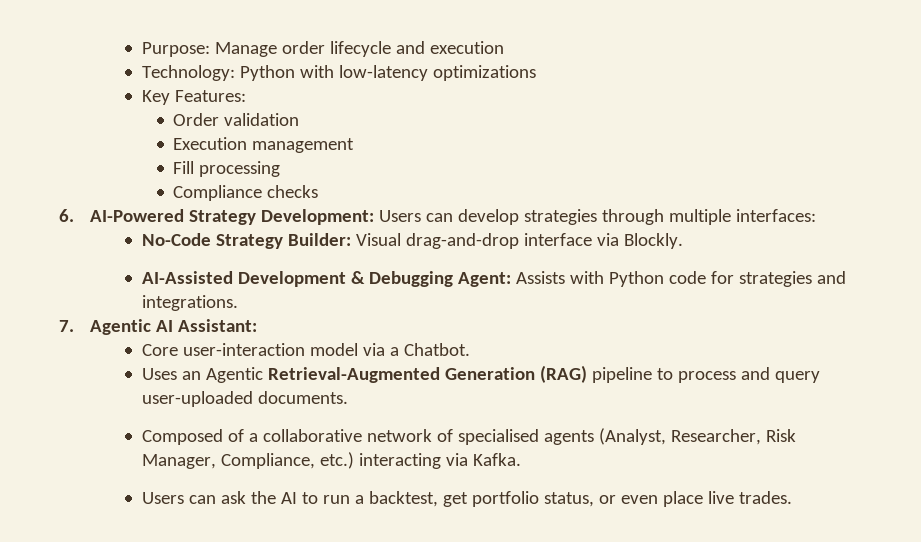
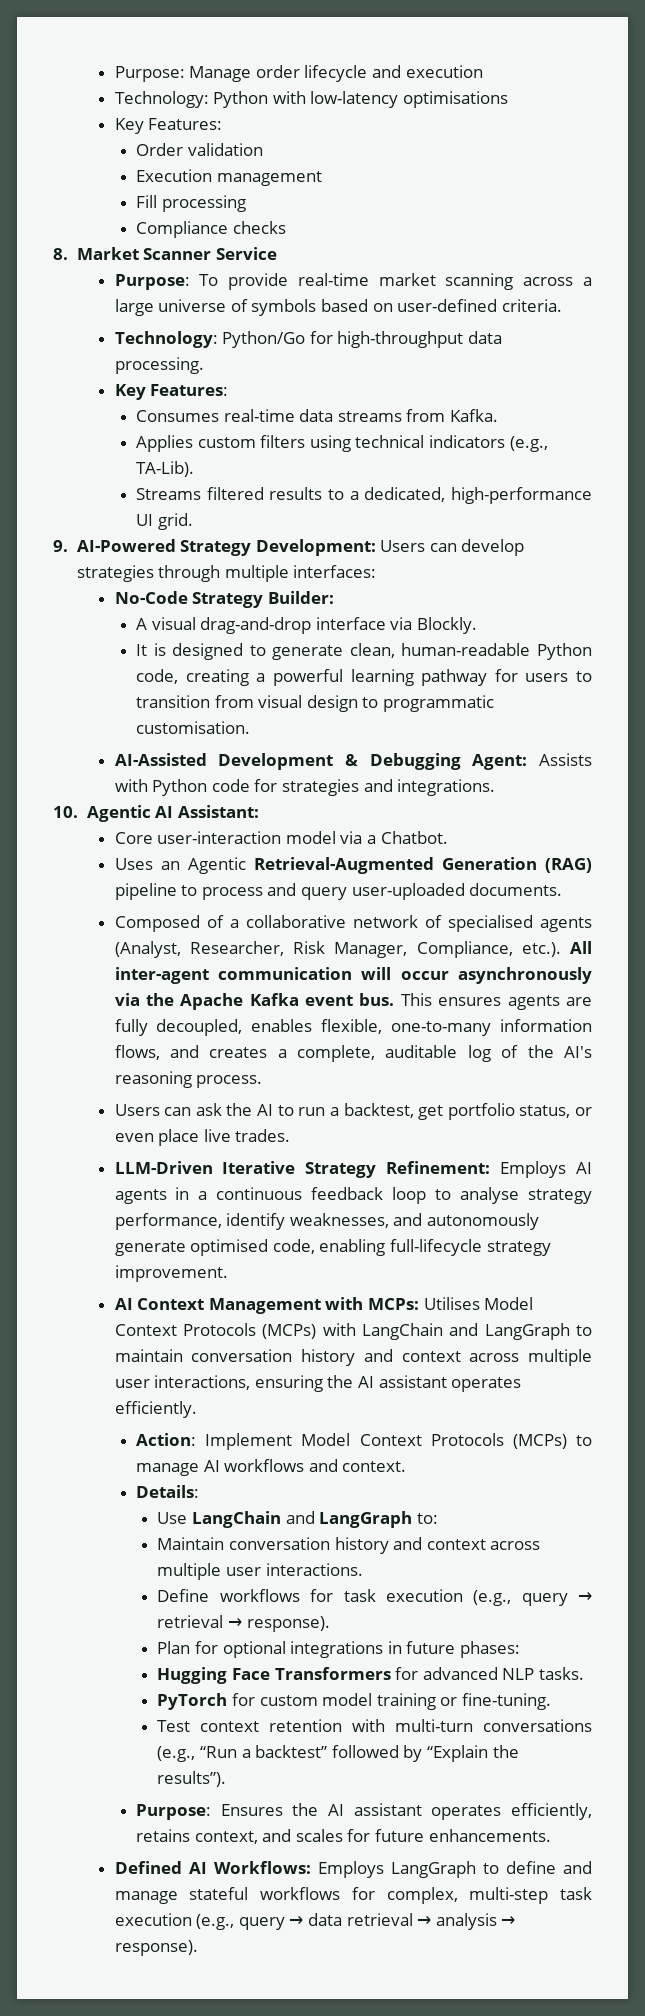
[432,65,536,81] optimizations -> [402,91,508,108] optimisations
[59,209,74,222] 6. -> [53,247,277,260] [114,273,592,290] [114,299,562,316] [114,331,502,348] [114,357,204,374] [114,384,229,400] [135,409,498,422] [135,435,548,452] [135,461,194,477] [135,487,592,504] [135,513,193,530] [53,540,68,552] 8. Market Scanner Service // Purpose: To provide real-time market scanning across a large universe of symbols based on user-defined criteria. // Technology: Python/Go for high-throughput data processing. // Key Features: // Consumes real-time data streams from Kafka. // Applies custom filters using technical indicators (e.g., TA-Lib). // Streams filtered results to a dedicated, high-performance UI grid. // 9.
[355,233,401,246] Visual -> [135,617,196,630] // A visual
(683, 241) none -> [135,643,592,660] [135,669,592,686] [135,695,494,712] [135,721,250,734] // It is designed to generate clean, human-readable Python code, creating a powerful learning pathway for users to transition from visual design to programmatic customisation.
[59,320,74,332] 7. -> [53,806,78,818] 10.
[319,452,521,469] etc.) interacting via Kafka. -> [521,941,592,957] [114,967,592,984] [114,993,593,1010] [114,1019,592,1036] [114,1045,593,1062] [114,1071,263,1088] etc.). All inter-agent communication will occur asynchronously via the Apache Kafka event bus. This ensures agents are fully decoupled, enables flexible, one-to-many information flows, and creates a complete, auditable log of the AI's reasoning process.
(792, 497) none -> [114,1161,592,1178] [114,1187,592,1204] [114,1213,539,1230] [114,1239,551,1256] [114,1265,228,1282] [114,1297,534,1314] [114,1323,592,1340] [114,1349,592,1366] [114,1375,522,1392] [114,1401,197,1418] [135,1433,592,1450] [135,1459,407,1476] [135,1485,199,1498] [157,1511,438,1528] [157,1537,541,1554] [157,1563,363,1580] [157,1589,592,1606] [157,1615,330,1632] [157,1641,520,1658] [157,1667,584,1684] [157,1693,551,1710] [157,1719,592,1732] [157,1745,519,1762] [157,1771,227,1787] [135,1803,592,1820] [135,1829,551,1844] [114,1861,592,1878] [114,1887,592,1904] [114,1913,516,1930] [114,1940,198,1956] // LLM-Driven Iterative Strategy Refinement: Employs AI agents in a continuous feedback loop to analyse strategy performance, identify weaknesses, and autonomously generate optimised code, enabling full-lifecycle strategy improvement. // AI Context Management with MCPs: Utilises Model Context Protocols (MCPs) with LangChain and LangGraph to maintain conversation history and context across multiple user interactions, ensuring the AI assistant operates efficiently. // Action: Implement Model Context Protocols (MCPs) to manage AI workflows and context. // Details: // Use LangChain and LangGraph to: // Maintain conversation history and context across multiple user interactions. // Define workflows for task execution (e.g., query → retrieval → response). // Plan for optional integrations in future phases: // Hugging Face Transformers for advanced NLP tasks. // PyTorch for custom model training or fine-tuning. // Test context retention with multi-turn conversations (e.g., “Run a backtest” followed by “Explain the results”). // Purpose: Ensures the AI assistant operates efficiently, retains context, and scales for future enhancements. // Defined AI Workflows: Employs LangGraph to define and manage stateful workflows for complex, multi-step task execution (e.g., query → data retrieval → analysis → response).

